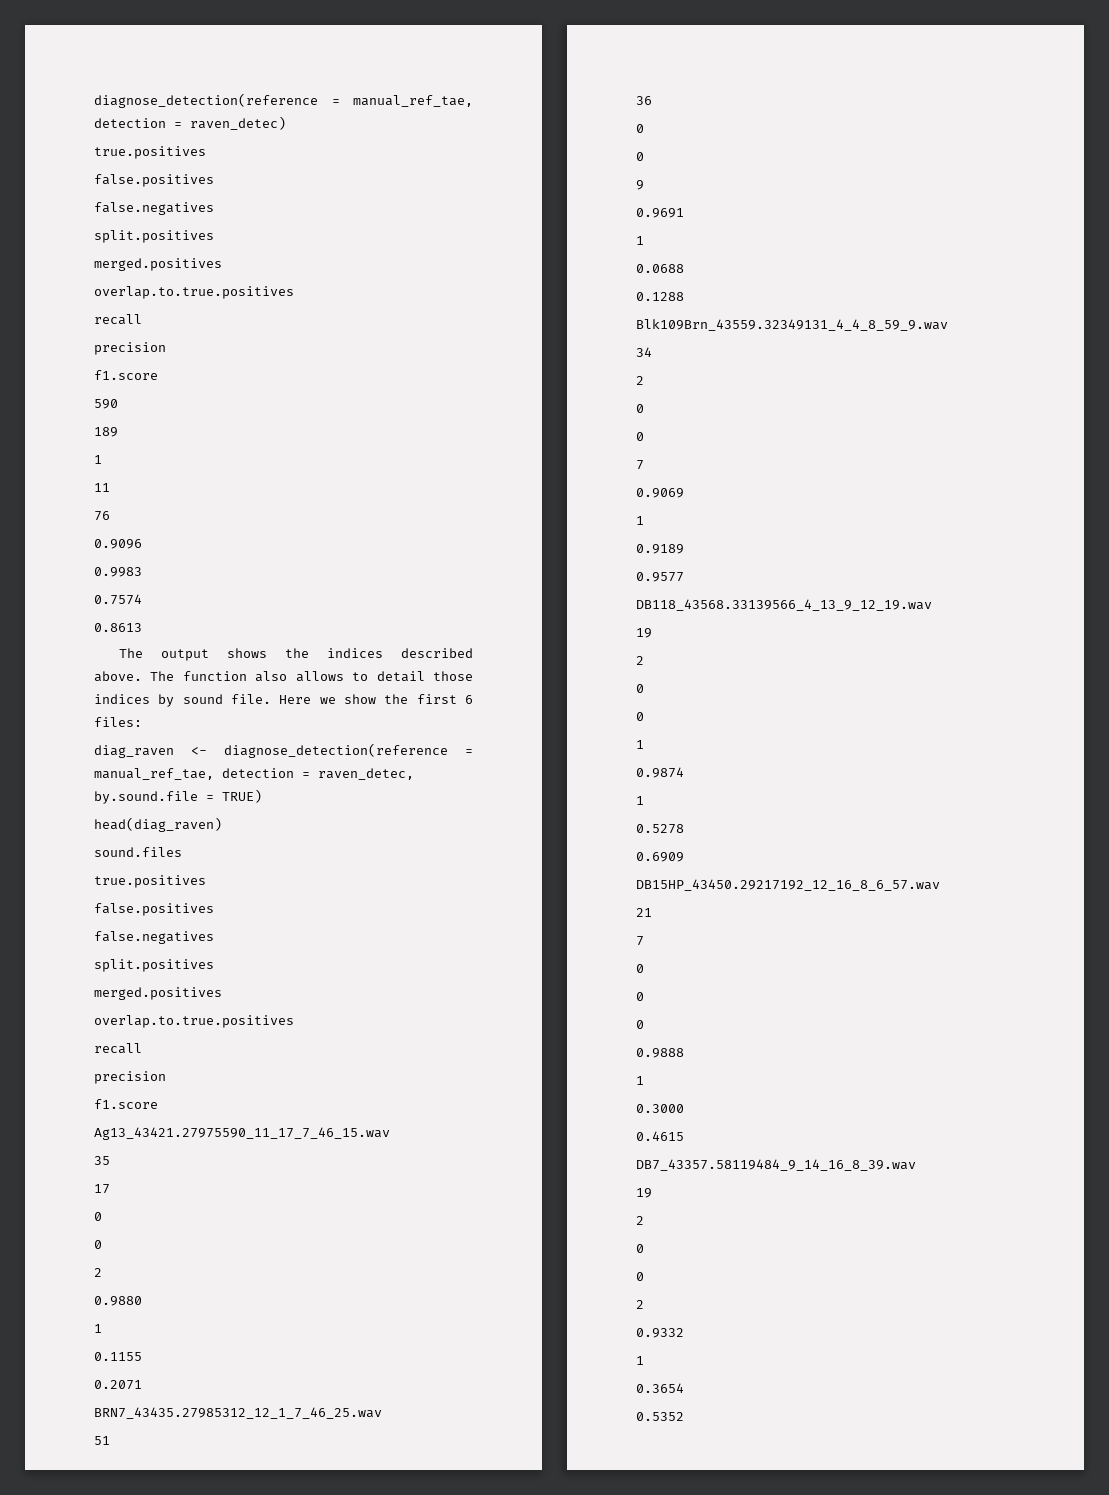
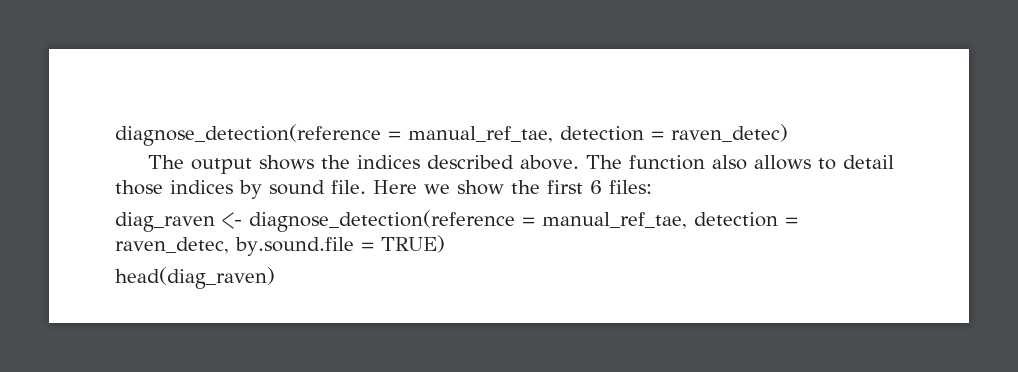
[94,146,206,159] [94,174,214,187] [94,202,214,215] [94,230,214,243] [94,258,222,271] [94,286,294,299] [94,314,142,325] [94,342,166,355] [94,370,158,380] [94,399,118,409] [94,427,118,437] [94,455,102,464] [94,483,110,492] [94,511,110,521] [94,539,142,549] [94,567,142,577] [94,594,142,605] [94,623,142,632] // true.positives // false.positives // false.negatives // split.positives // merged.positives // overlap.to.true.positives // recall // precision // f1.score // 590 // 189 // 1 // 11 // 76 // 0.9096 // 0.9983 // 0.7574 // 0.8613 -> (788, 133) none
[94,847,182,857] [94,875,206,888] [94,903,214,916] [94,931,214,944] [94,959,214,972] [94,987,222,1000] [94,1015,294,1028] [94,1043,142,1054] [94,1071,166,1084] [94,1099,158,1109] [94,1127,390,1140] [94,1156,110,1165] [94,1184,110,1194] [94,1212,102,1221] [94,1240,102,1249] [94,1268,102,1277] [94,1296,142,1306] [94,1324,102,1333] [94,1352,142,1361] [94,1380,142,1390] [94,1407,382,1419] [94,1436,110,1445] [636,96,652,105] [636,124,644,133] [636,152,644,161] [636,180,644,190] [636,208,684,218] [636,236,644,245] [636,264,684,273] [636,292,684,301] [636,319,948,331] [636,347,652,357] [636,376,644,385] [636,404,644,413] [636,432,644,441] [636,460,644,470] [636,488,684,498] [636,516,644,525] [636,544,684,554] [636,572,684,582] [636,599,932,611] [636,628,652,638] [636,656,644,665] [636,684,644,693] [636,712,644,721] [636,740,644,749] [636,767,684,778] [636,796,644,805] [636,824,684,834] [636,852,684,862] [636,879,940,891] [636,908,652,917] [636,936,644,946] [636,964,644,973] [636,992,644,1001] [636,1020,644,1029] [636,1048,684,1058] [636,1076,644,1085] [636,1104,684,1113] [636,1131,684,1141] [636,1159,916,1171] [636,1188,652,1198] [636,1216,644,1225] [636,1244,644,1253] [636,1272,644,1281] [636,1300,644,1309] [636,1328,684,1338] [636,1356,644,1365] [636,1383,684,1393] [636,1412,684,1421] // sound.files // true.positives // false.positives // false.negatives // split.positives // merged.positives // overlap.to.true.positives // recall // precision // f1.score // Ag13_43421.27975590_11_17_7_46_15.wav // 35 // 17 // 0 // 0 // 2 // 0.9880 // 1 // 0.1155 // 0.2071 // BRN7_43435.27985312_12_1_7_46_25.wav // 51 // 36 // 0 // 0 // 9 // 0.9691 // 1 // 0.0688 // 0.1288 // Blk109Brn_43559.32349131_4_4_8_59_9.wav // 34 // 2 // 0 // 0 // 7 // 0.9069 // 1 // 0.9189 // 0.9577 // DB118_43568.33139566_4_13_9_12_19.wav // 19 // 2 // 0 // 0 // 1 // 0.9874 // 1 // 0.5278 // 0.6909 // DB15HP_43450.29217192_12_16_8_6_57.wav // 21 // 7 // 0 // 0 // 0 // 0.9888 // 1 // 0.3000 // 0.4615 // DB7_43357.58119484_9_14_16_8_39.wav // 19 // 2 // 0 // 0 // 2 // 0.9332 // 1 // 0.3654 // 0.5352 -> (275, 278) none

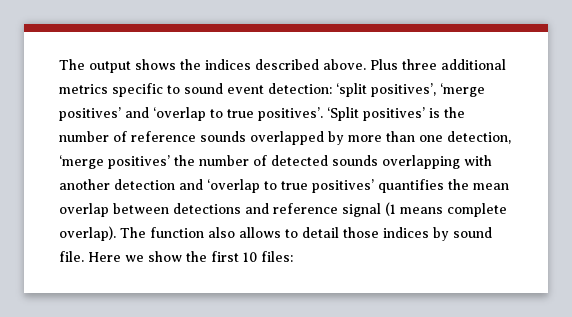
[115,124,788,146] diagnose_detection(reference = manual_ref_tae, detection = raven_detec) // -> (59, 64) none
(580, 162) none -> [370,59,506,70] [59,83,485,97] [59,107,465,121] [59,131,511,145] [59,155,492,169] [59,179,509,193] [59,202,507,217] [59,226,116,241] Plus three additional metrics specific to sound event detection: ‘split positives’, ‘merge positives’ and ‘overlap to true positives’. ‘Split positives’ is the number of reference sounds overlapped by more than one detection, ‘merge positives’ the number of detected sounds overlapping with another detection and ‘overlap to true positives’ quantifies the mean overlap between detections and reference signal (1 means complete overlap).
[590,180,602,194] 6 -> [243,252,257,262] 10
[115,210,798,232] [115,235,445,256] [115,267,275,289] // diag_raven <- diagnose_detection(reference = manual_ref_tae, detection = raven_detec, by.sound.file = TRUE) // head(diag_raven) -> (293, 256) none

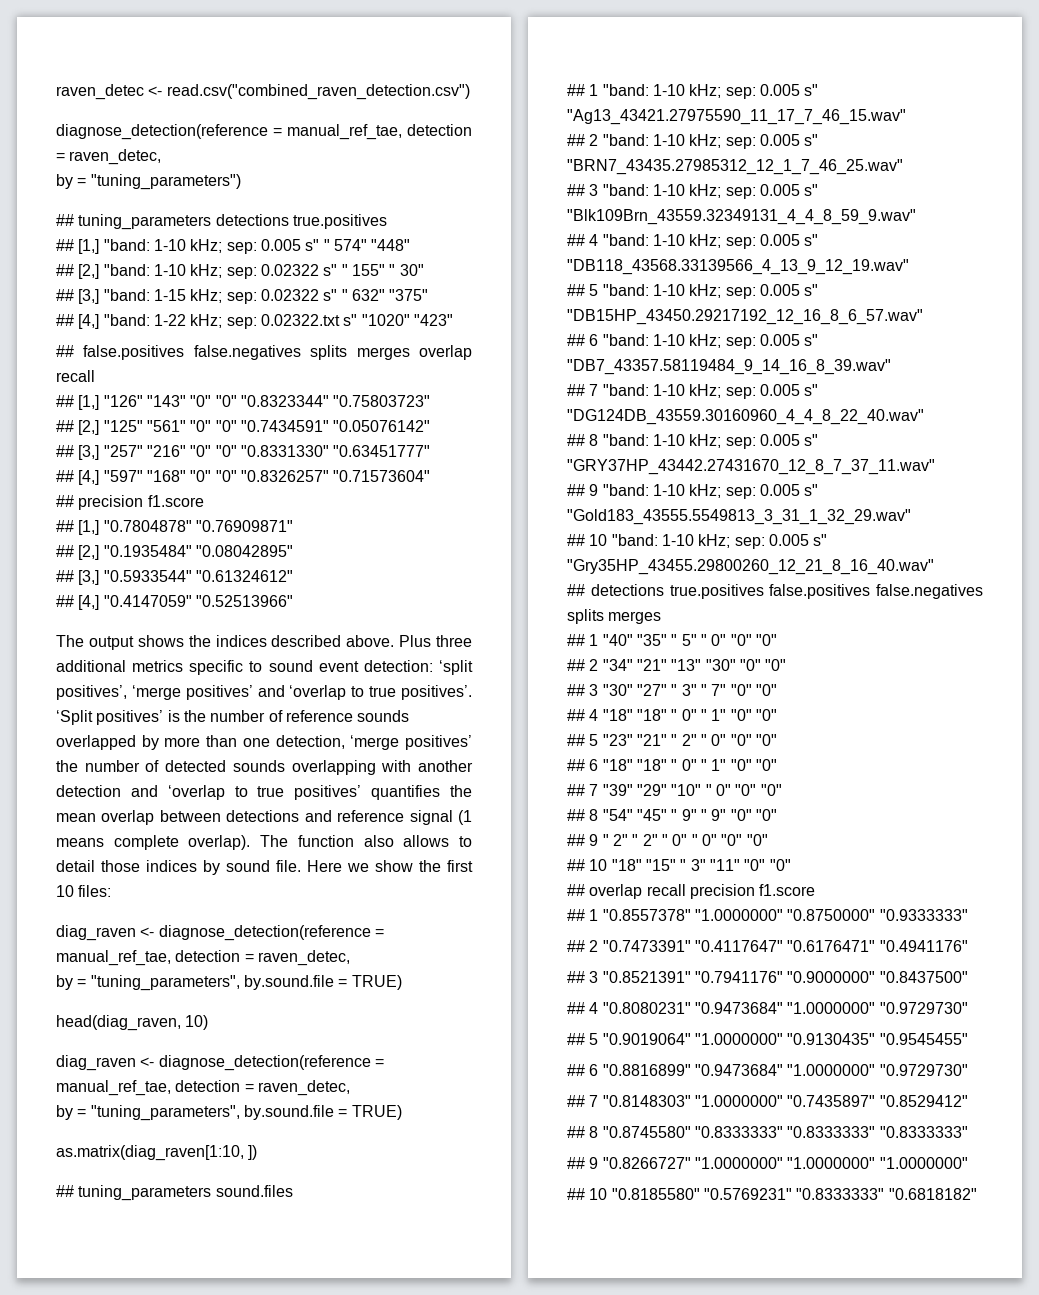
(59, 64) none -> [56,84,470,100] [56,124,472,140] [56,149,162,165] [56,174,241,190] [56,214,387,230] [56,239,411,254] [56,264,424,279] [56,289,429,304] [56,314,453,329] [56,345,473,360] [56,370,95,382] [56,395,431,410] [56,420,431,435] [56,445,431,460] [56,470,431,485] [56,495,204,510] [56,520,293,535] [56,545,293,560] [56,570,293,585] [56,595,293,610] raven_detec <- read.csv("combined_raven_detection.csv") // diagnose_detection(reference = manual_ref_tae, detection = raven_detec, // by = "tuning_parameters") // ## tuning_parameters detections true.positives // ## [1,] "band: 1-10 kHz; sep: 0.005 s" " 574" "448" // ## [2,] "band: 1-10 kHz; sep: 0.02322 s" " 155" " 30" // ## [3,] "band: 1-15 kHz; sep: 0.02322 s" " 632" "375" // ## [4,] "band: 1-22 kHz; sep: 0.02322.txt s" "1020" "423" // ## false.positives false.negatives splits merges overlap recall // ## [1,] "126" "143" "0" "0" "0.8323344" "0.75803723" // ## [2,] "125" "561" "0" "0" "0.7434591" "0.05076142" // ## [3,] "257" "216" "0" "0" "0.8331330" "0.63451777" // ## [4,] "597" "168" "0" "0" "0.8326257" "0.71573604" // ## precision f1.score // ## [1,] "0.7804878" "0.76909871" // ## [2,] "0.1935484" "0.08042895" // ## [3,] "0.5933544" "0.61324612" // ## [4,] "0.4147059" "0.52513966" //
(293, 256) none -> [56,925,384,941] [56,950,350,966] [56,975,402,991] [56,1015,209,1031] [56,1055,384,1071] [56,1080,350,1096] [56,1105,402,1121] [56,1145,258,1161] [56,1185,293,1201] [567,84,819,99] [567,109,906,125] [567,134,819,149] [567,159,903,175] [567,184,819,199] [567,209,916,225] [567,234,819,249] [567,259,909,275] [567,284,819,299] [567,309,923,325] [567,334,819,349] [567,359,891,375] [567,384,819,399] [567,409,924,425] [567,434,819,449] [567,459,935,475] [567,484,819,499] [567,509,911,525] [567,534,828,549] [567,559,934,575] [567,584,983,599] [567,609,662,624] [567,634,777,646] [567,659,787,671] [567,684,777,696] [567,709,777,721] [567,734,777,746] [567,759,777,771] [567,784,782,796] [567,809,777,821] [567,834,768,846] [567,859,791,871] [567,884,816,899] [567,909,968,921] [567,940,968,952] [567,971,968,983] [567,1002,968,1014] [567,1033,968,1045] [567,1064,968,1076] [567,1095,968,1107] [567,1126,968,1138] [567,1157,968,1169] [567,1188,977,1200] // diag_raven <- diagnose_detection(reference = manual_ref_tae, detection = raven_detec, // by = "tuning_parameters", by.sound.file = TRUE) // head(diag_raven, 10) // diag_raven <- diagnose_detection(reference = manual_ref_tae, detection = raven_detec, // by = "tuning_parameters", by.sound.file = TRUE) // as.matrix(diag_raven[1:10, ]) // ## tuning_parameters sound.files // ## 1 "band: 1-10 kHz; sep: 0.005 s" "Ag13_43421.27975590_11_17_7_46_15.wav" // ## 2 "band: 1-10 kHz; sep: 0.005 s" "BRN7_43435.27985312_12_1_7_46_25.wav" // ## 3 "band: 1-10 kHz; sep: 0.005 s" "Blk109Brn_43559.32349131_4_4_8_59_9.wav" // ## 4 "band: 1-10 kHz; sep: 0.005 s" "DB118_43568.33139566_4_13_9_12_19.wav" // ## 5 "band: 1-10 kHz; sep: 0.005 s" "DB15HP_43450.29217192_12_16_8_6_57.wav" // ## 6 "band: 1-10 kHz; sep: 0.005 s" "DB7_43357.58119484_9_14_16_8_39.wav" // ## 7 "band: 1-10 kHz; sep: 0.005 s" "DG124DB_43559.30160960_4_4_8_22_40.wav" // ## 8 "band: 1-10 kHz; sep: 0.005 s" "GRY37HP_43442.27431670_12_8_7_37_11.wav" // ## 9 "band: 1-10 kHz; sep: 0.005 s" "Gold183_43555.5549813_3_31_1_32_29.wav" // ## 10 "band: 1-10 kHz; sep: 0.005 s" "Gry35HP_43455.29800260_12_21_8_16_40.wav" // ## detections true.positives false.positives false.negatives splits merges // ## 1 "40" "35" " 5" " 0" "0" "0" // ## 2 "34" "21" "13" "30" "0" "0" // ## 3 "30" "27" " 3" " 7" "0" "0" // ## 4 "18" "18" " 0" " 1" "0" "0" // ## 5 "23" "21" " 2" " 0" "0" "0" // ## 6 "18" "18" " 0" " 1" "0" "0" // ## 7 "39" "29" "10" " 0" "0" "0" // ## 8 "54" "45" " 9" " 9" "0" "0" // ## 9 " 2" " 2" " 0" " 0" "0" "0" // ## 10 "18" "15" " 3" "11" "0" "0" // ## overlap recall precision f1.score // ## 1 "0.8557378" "1.0000000" "0.8750000" "0.9333333" // ## 2 "0.7473391" "0.4117647" "0.6176471" "0.4941176" // ## 3 "0.8521391" "0.7941176" "0.9000000" "0.8437500" // ## 4 "0.8080231" "0.9473684" "1.0000000" "0.9729730" // ## 5 "0.9019064" "1.0000000" "0.9130435" "0.9545455" // ## 6 "0.8816899" "0.9473684" "1.0000000" "0.9729730" // ## 7 "0.8148303" "1.0000000" "0.7435897" "0.8529412" // ## 8 "0.8745580" "0.8333333" "0.8333333" "0.8333333" // ## 9 "0.8266727" "1.0000000" "1.0000000" "1.0000000" // ## 10 "0.8185580" "0.5769231" "0.8333333" "0.6818182"

